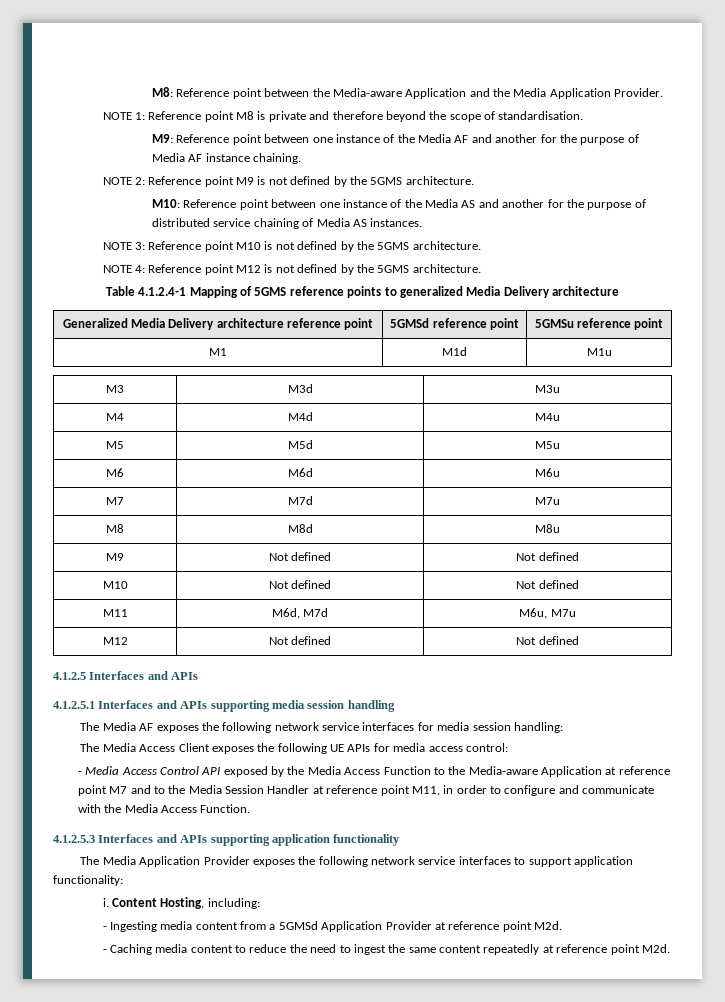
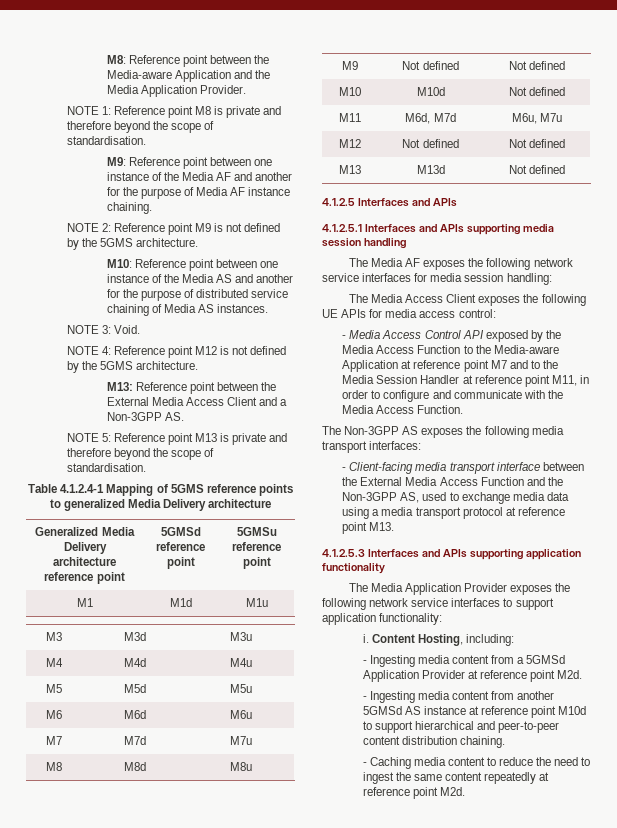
[148,241,481,252] Reference point M10 is not defined by the 5GMS architecture. -> [113,325,140,334] Void.
(481, 268) none -> [106,382,277,394] [106,397,288,406] [106,412,184,421] [66,433,288,445] [66,448,214,460] [66,463,146,472] // M13: Reference point between the External Media Access Client and a Non-3GPP AS. // NOTE 5: Reference point M13 is private and therefore beyond the scope of standardisation.
[268,580,332,589] Not defined -> [416,87,445,96] M10d
(579, 640) none -> [339,165,361,174] [416,165,445,174] [508,165,566,174] // M13 | M13d | Not defined
(251, 808) none -> [322,426,564,438] [322,441,422,453] [342,462,584,474] [342,477,563,486] [342,492,569,504] [342,507,565,519] [342,522,395,534] // The Non-3GPP AS exposes the following media transport interfaces: // - Client-facing media transport interface between the External Media Access Function and the Non-3GPP AS, used to exchange media data using a media transport protocol at reference point M13.
(563, 925) none -> [362,691,555,703] [362,706,587,718] [362,721,559,733] [362,736,505,748] // - Ingesting media content from another 5GMSd AS instance at reference point M10d to support hierarchical and peer-to-peer content distribution chaining.

